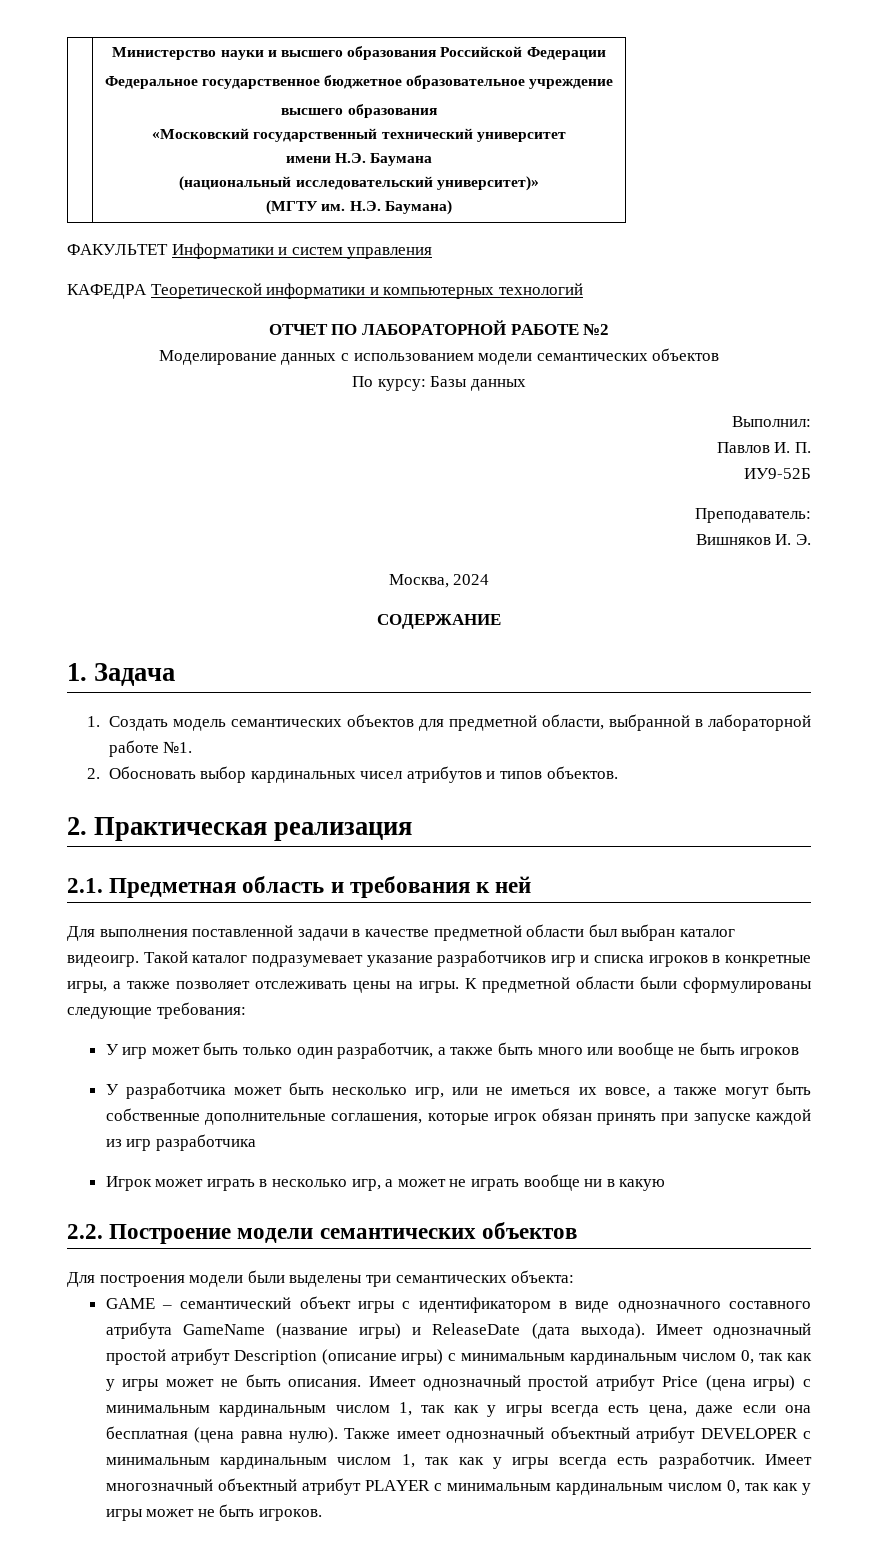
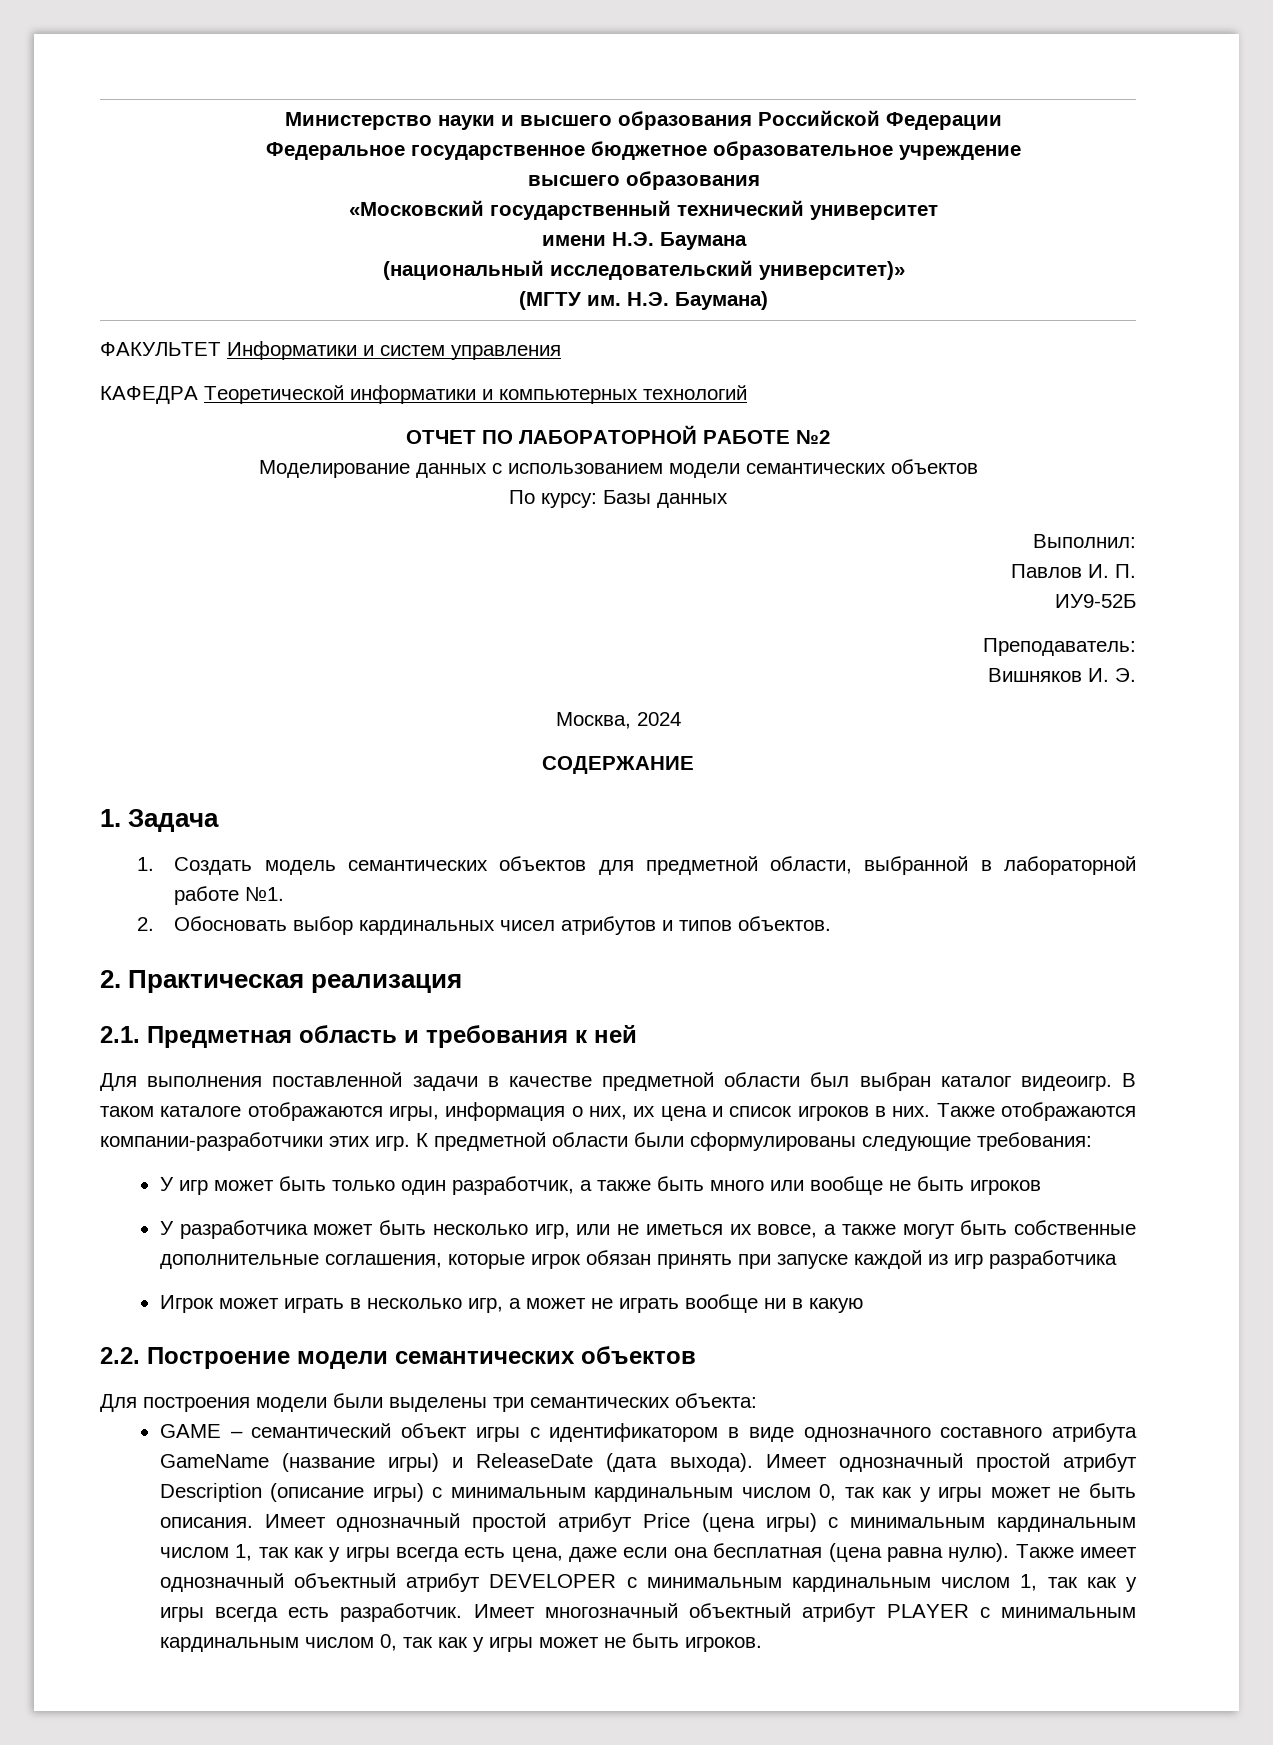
[143,950,811,967] [67,981,459,993] Такой каталог подразумевает указание разработчиков игр и списка игроков в конкретные игры, а также позволяет отслеживать цены на игры. -> [1122,1073,1136,1087] [100,1102,1137,1121] [100,1132,410,1151] В таком каталоге отображаются игры, информация о них, их цена и список игроков в них. Также отображаются компании-разработчики этих игр.

